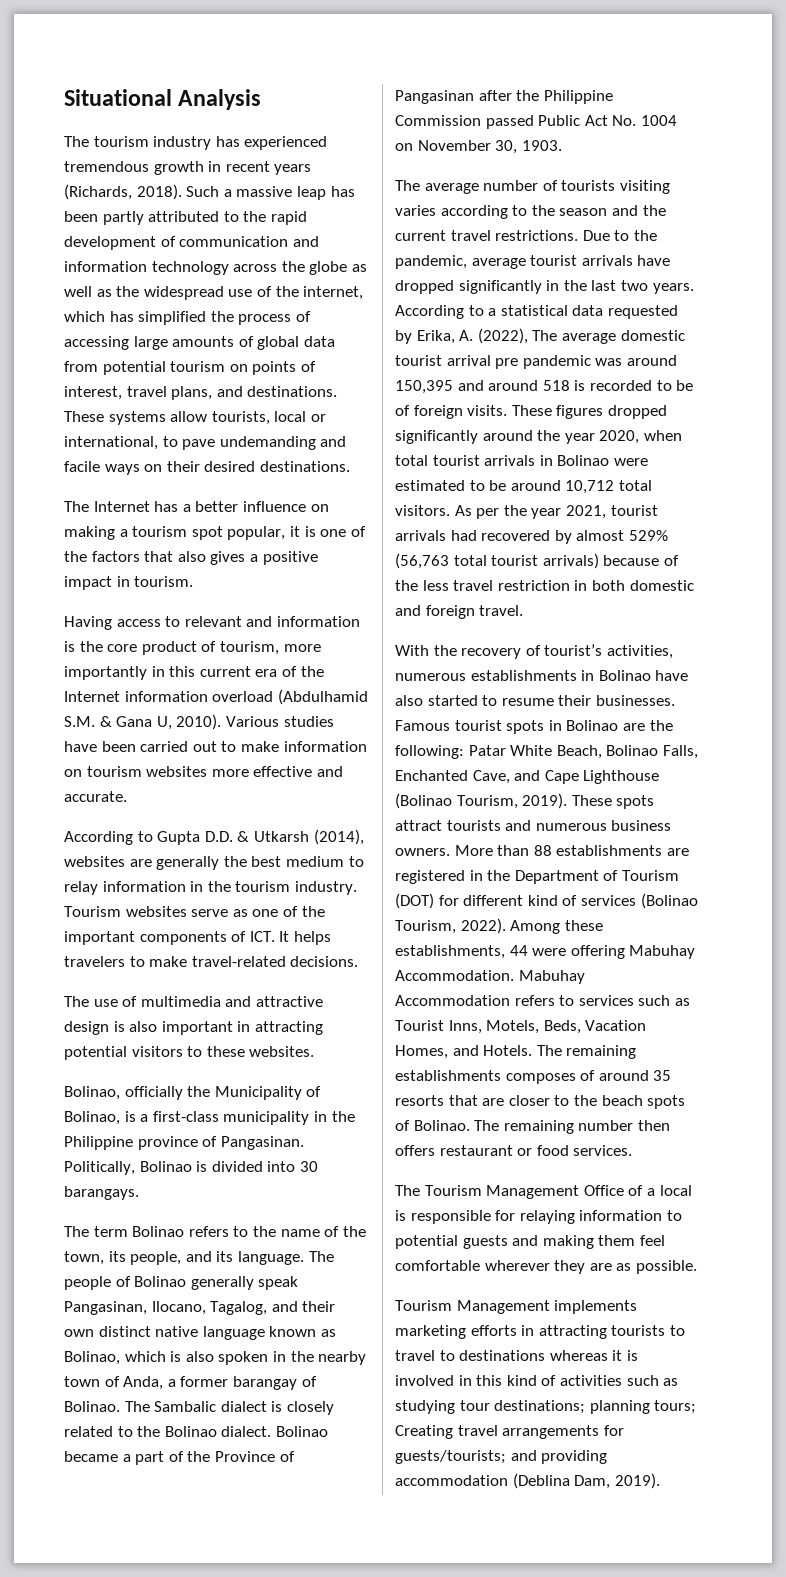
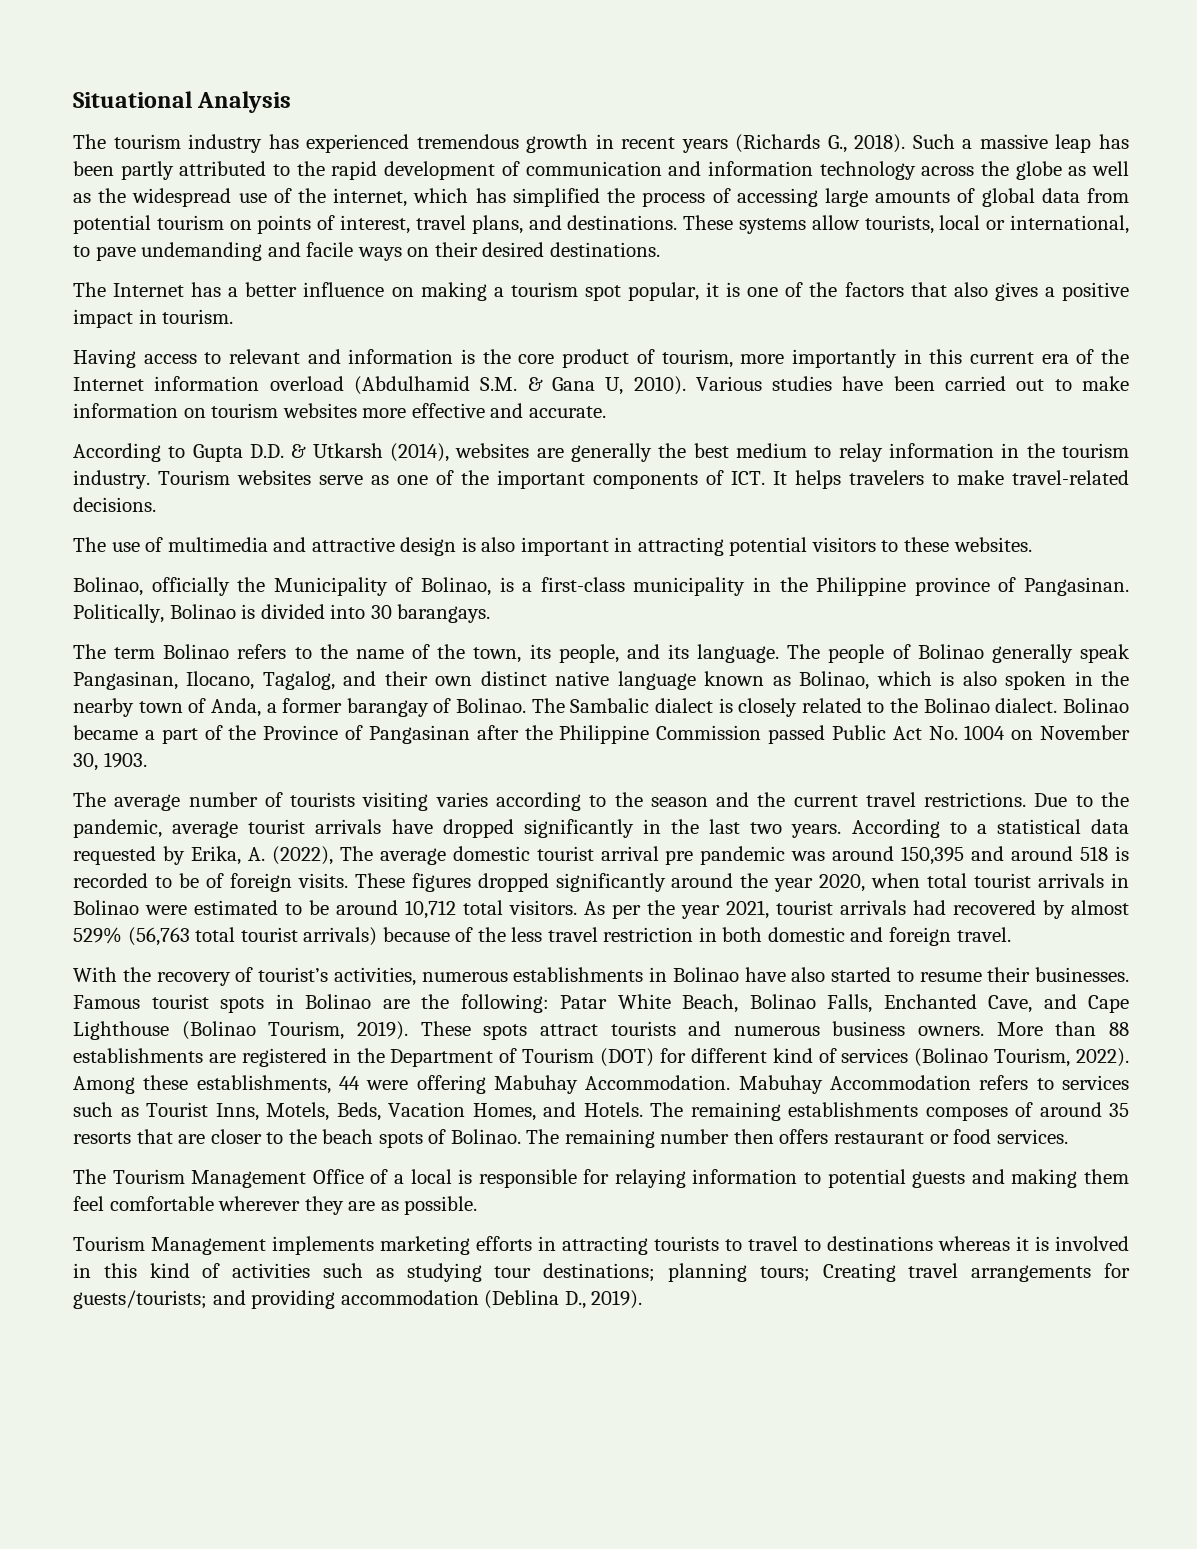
[64,184,132,200] (Richards, -> [735,134,847,153] (Richards G.,
[574,1475,611,1489] Dam, -> [564,1291,586,1309] D.,

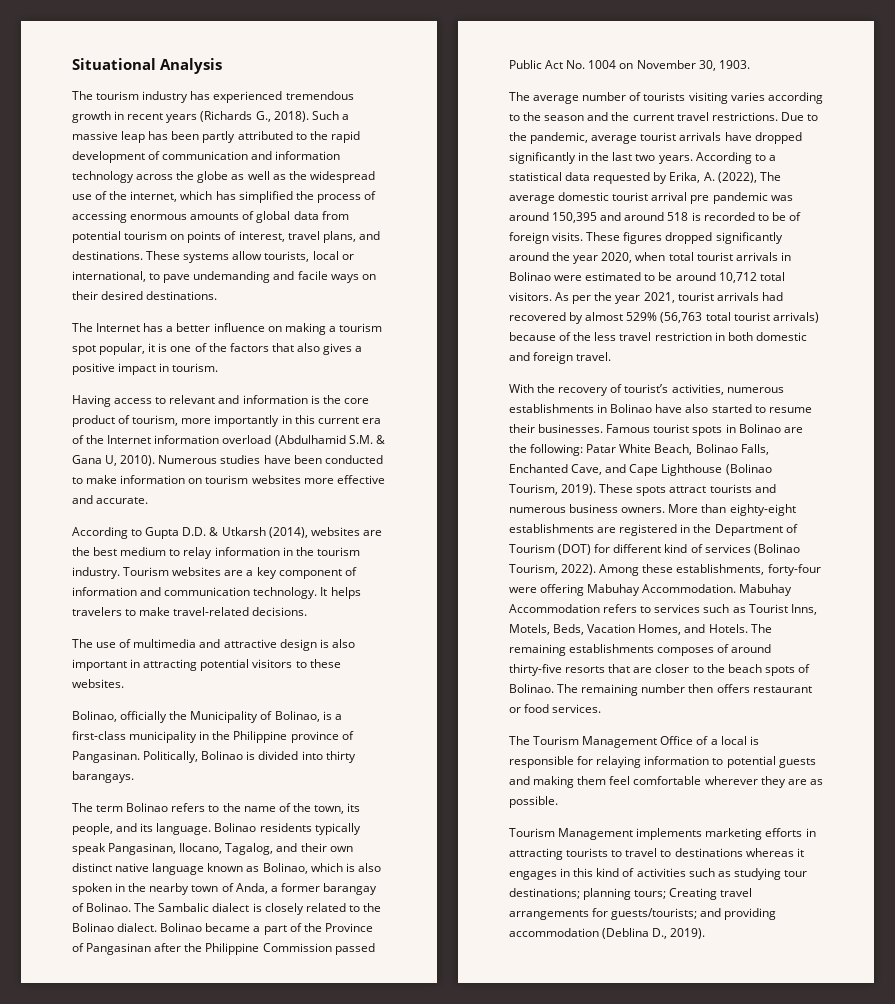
[824,188,868,207] large -> [130,214,188,220] enormous
[695,376,762,391] Various -> [158,455,218,464] Numerous
[945,376,1045,391] carried out -> [324,455,383,464] conducted
[571,443,652,462] generally -> (382, 533) none
[319,470,765,489] serve as one of the important components of ICT. -> [224,567,357,579] [72,587,318,599] are a key component of information and communication technology.
[370,605,392,619] 30 -> [325,751,356,763] thirty
[787,644,1073,663] The people of Bolinao generally -> [214,823,361,835] Bolinao residents typically
[1108,1022,1129,1036] 88 -> [729,504,796,516] eighty-eight
[339,1076,360,1090] 44 -> [767,564,821,576] forty-four
[1109,1103,1129,1117] 35 -> [509,664,562,676] thirty-five
[1035,1236,1129,1251] is involved -> [509,871,557,880] engages

